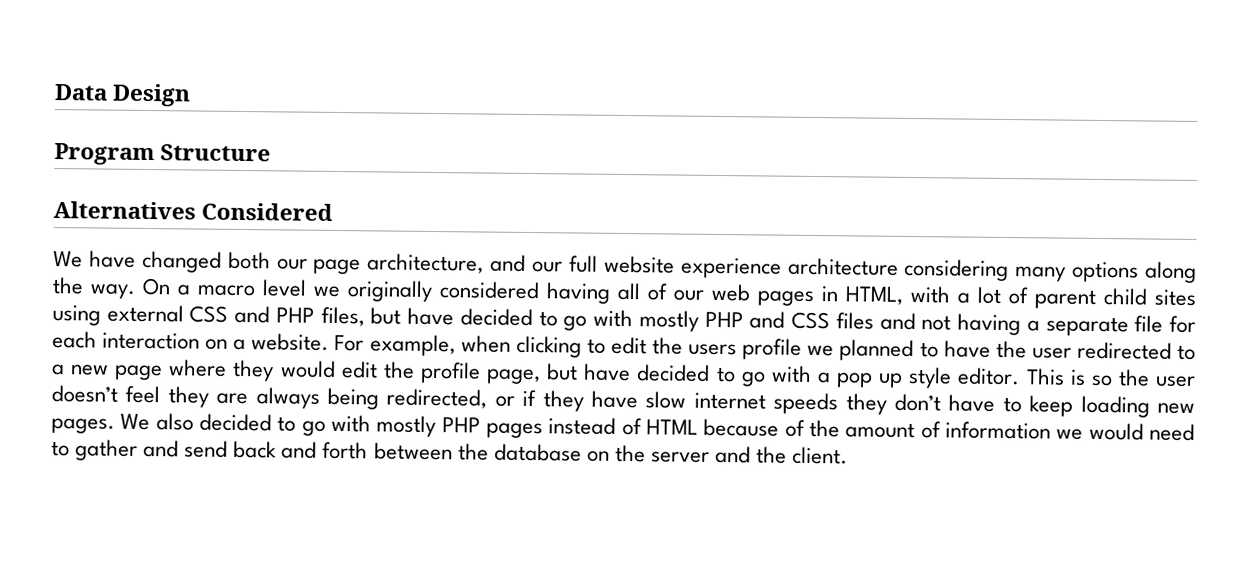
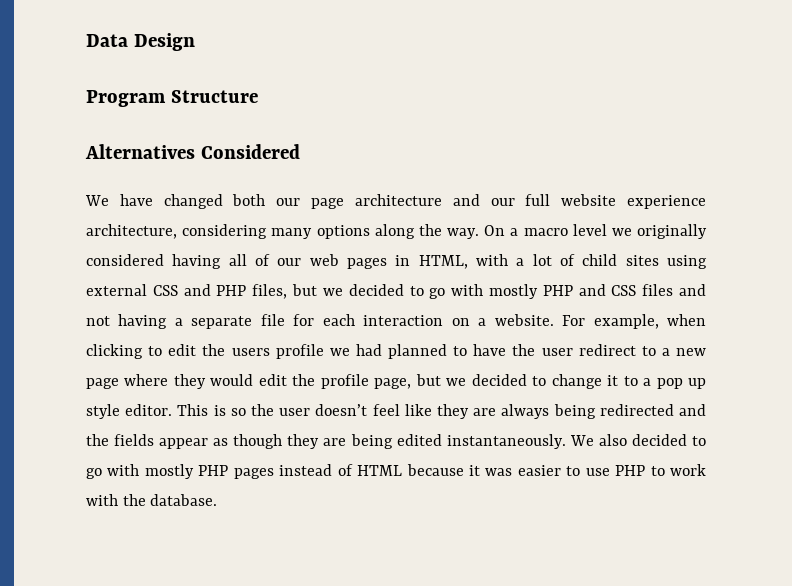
[367,253,485,274] architecture, -> [354,194,442,206] architecture
[787,257,899,276] architecture -> [86,224,177,239] architecture,
[1034,289,1096,309] parent -> (575, 260) none
[407,307,455,326] have -> [322,288,343,296] we
(835, 350) none -> [355,344,382,356] had
[1076,341,1172,360] redirected -> [578,344,636,356] redirect
[583,363,812,387] have decided to go with -> [446,374,638,389] we decided to change it to
(161, 394) none -> [404,404,432,416] like
[386,388,1195,418] [51,418,115,434] redirected, or if they have slow internet speeds they don’t have to keep loading new pages. -> [599,404,706,416] [86,434,566,449] redirected and the fields appear as though they are being edited instantaneously.
[784,419,1195,441] [51,439,849,465] of the amount of information we would need to gather and send back and forth between the database on the server and the client. -> [468,464,706,476] [86,494,218,506] it was easier to use PHP to work with the database.

